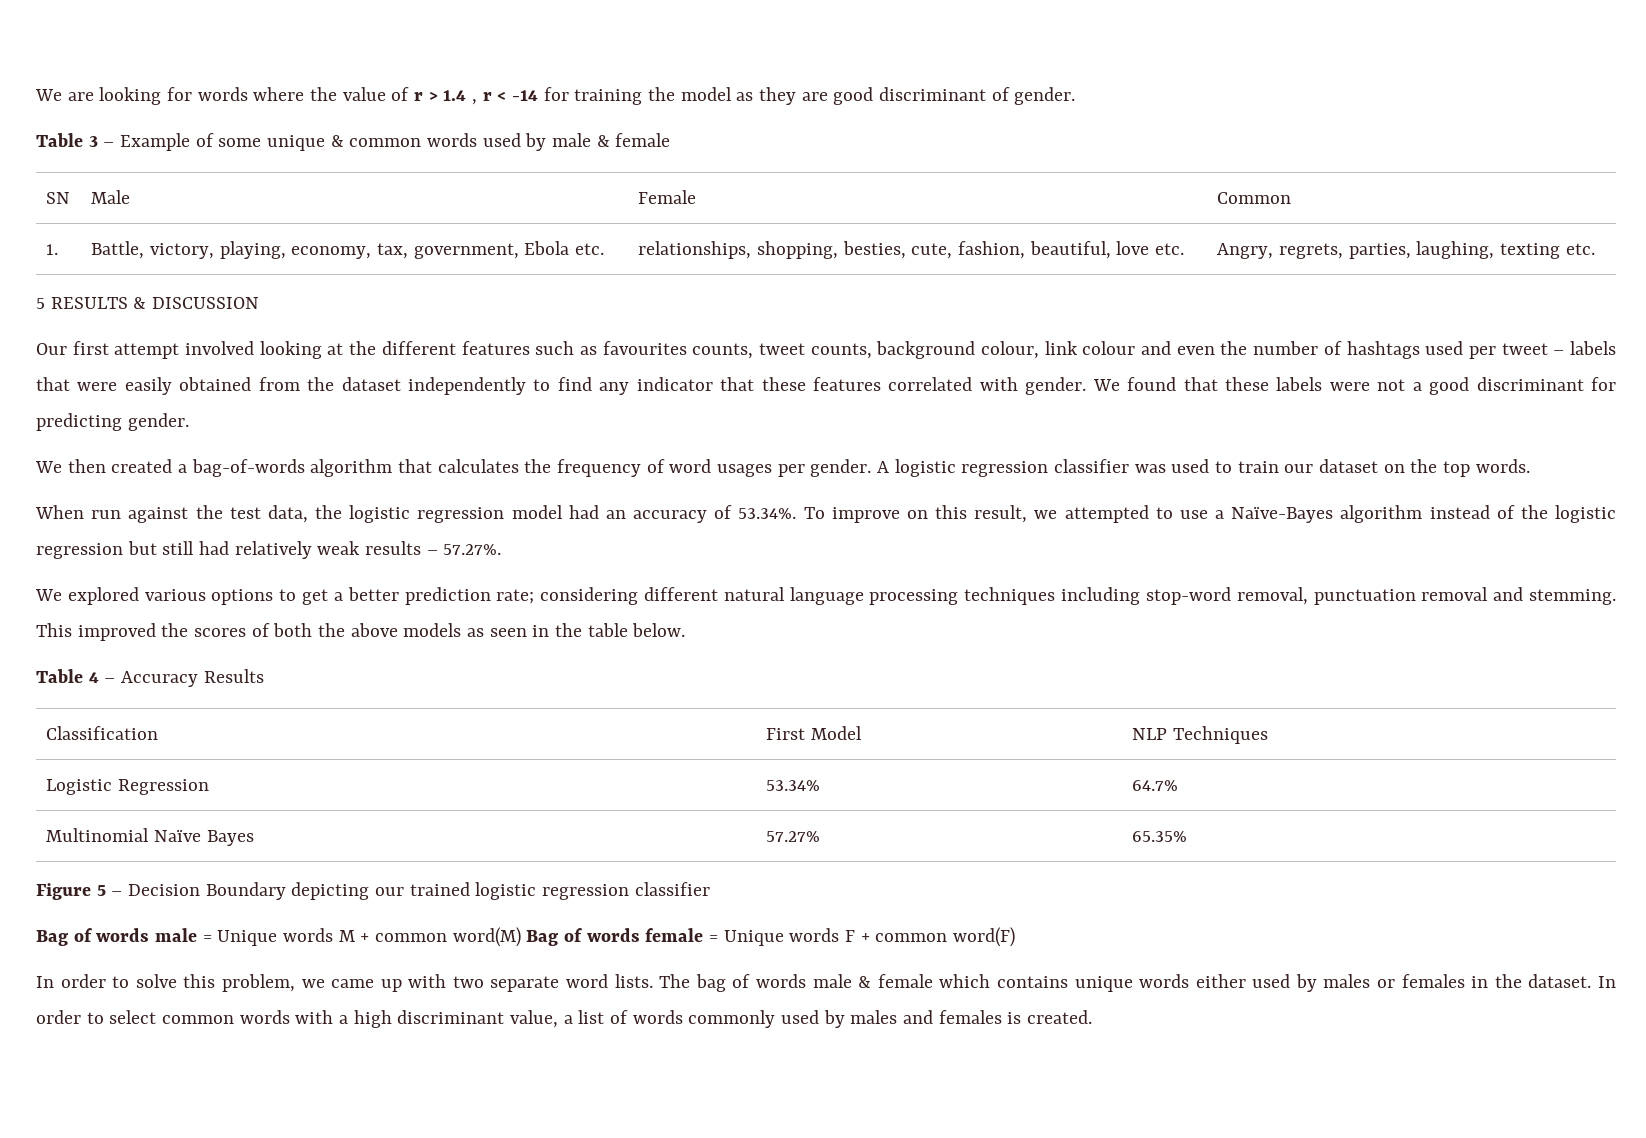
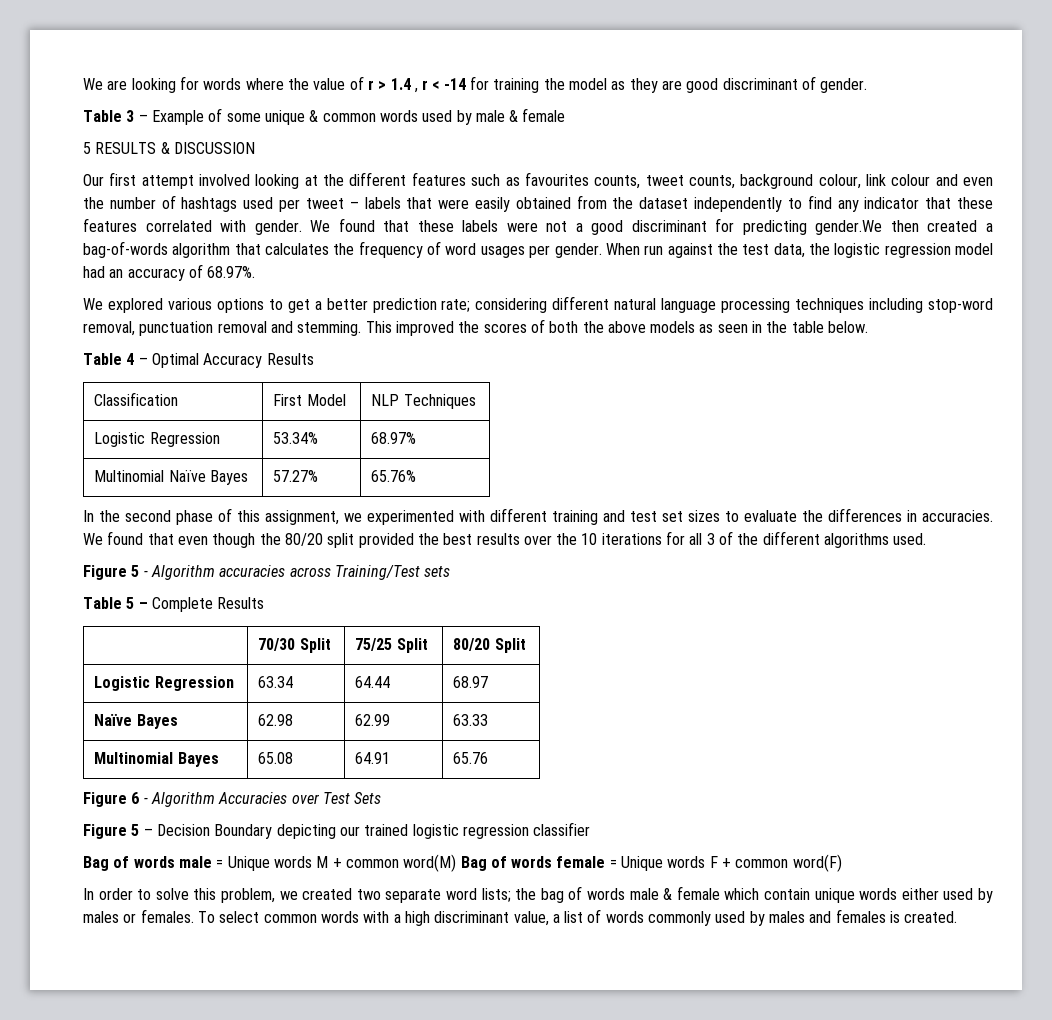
[46,192,71,204] [91,190,131,204] [638,190,697,204] [1217,192,1292,204] [46,244,59,255] [91,241,605,259] [638,241,1185,259] [1217,241,1595,259] // SN | Male | Female | Common // 1. | Battle, victory, playing, economy, tax, government, Ebola etc. | relationships, shopping, besties, cute, fashion, beautiful, love etc. | Angry, regrets, parties, laughing, texting etc. -> (566, 115) none
[127,413,189,431] [35,461,62,473] gender. // We -> [815,220,883,235] gender.We
[877,459,1530,477] A logistic regression classifier was used to train our dataset on the top words. // -> (602, 250) none
[738,505,1617,523] [36,541,502,559] 53.34%. To improve on this result, we attempted to use a Naïve-Bayes algorithm instead of the logistic regression but still had relatively weak results – 57.27%. -> [207,266,256,278] 68.97%.
(116, 680) none -> [151,353,199,368] Optimal
[1132,780,1179,791] 64.7% -> [371,432,417,444] 68.97%
[1132,831,1188,842] 65.35% -> [371,470,417,482] [83,508,993,525] [83,531,927,548] [83,565,451,580] [83,597,265,612] [258,638,331,653] [355,638,428,653] [453,638,526,653] [94,676,234,691] [258,676,294,688] [355,676,391,688] [453,676,489,688] [94,714,178,729] [258,714,294,726] [355,714,391,726] [453,714,489,726] [94,752,219,767] [258,752,294,764] [355,752,391,764] [453,752,489,764] [83,792,382,807] 65.76% // In the second phase of this assignment, we experimented with different training and test set sizes to evaluate the differences in accuracies. We found that even though the 80/20 split provided the best results over the 10 iterations for all 3 of the different algorithms used. // Figure 5 - Algorithm accuracies across Training/Test sets // Table 5 – Complete Results // | 70/30 Split | 75/25 Split | 80/20 Split // Logistic Regression | 63.34 | 64.44 | 68.97 // Naïve Bayes | 62.98 | 62.99 | 63.33 // Multinomial Bayes | 65.08 | 64.91 | 65.76 // Figure 6 - Algorithm Accuracies over Test Sets
[331,974,447,992] came up with -> [302,888,353,900] created
[614,974,691,988] lists. The -> [481,888,537,902] lists; the
[996,976,1068,988] contains -> [764,888,811,900] contain
[1401,974,1616,988] [36,1010,104,1024] females in the dataset. In order to -> [140,909,215,923] females. To

